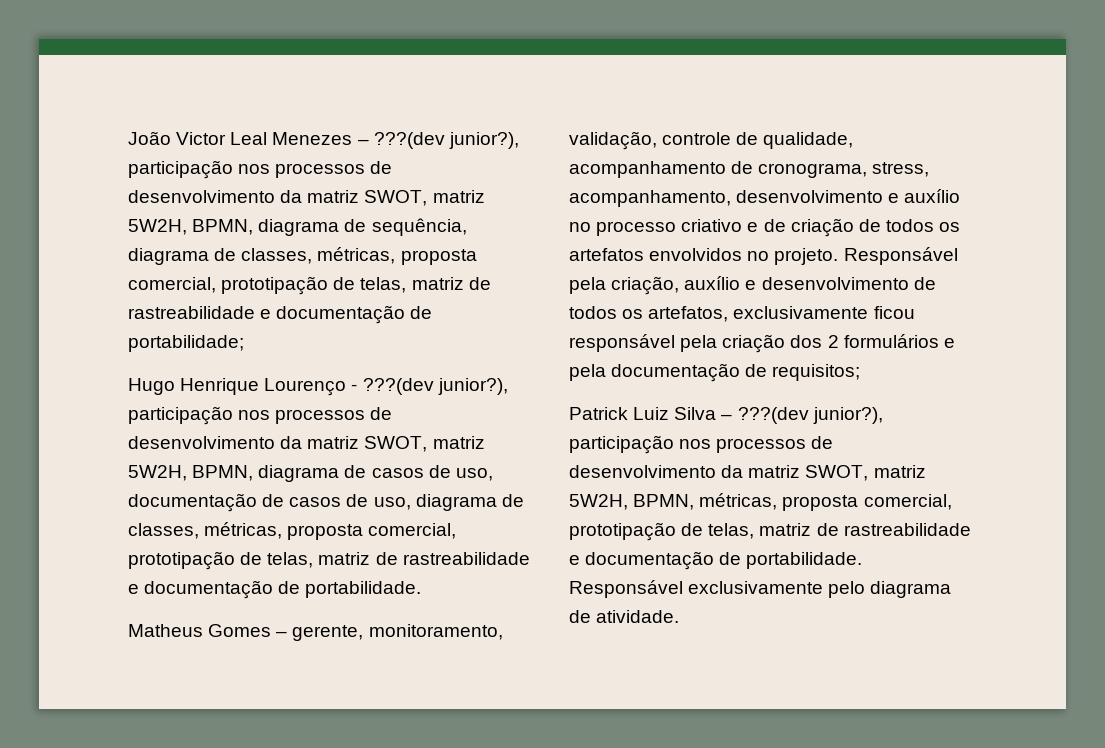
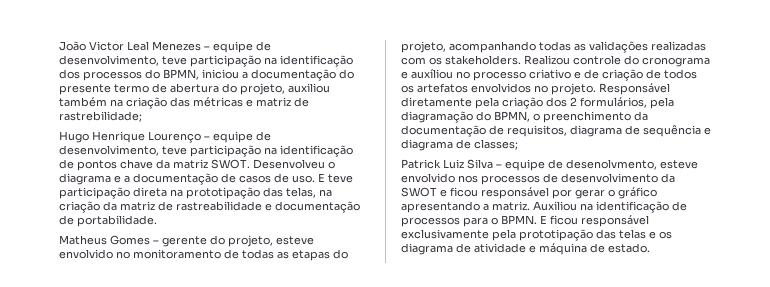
[373,132,519,149] [128,160,393,179] [128,190,485,206] [128,218,467,236] [128,247,477,265] [128,276,491,295] [128,305,433,324] [128,335,244,352] [128,378,508,396] [128,406,393,425] [128,436,485,452] [128,465,493,482] [128,493,524,512] [128,522,457,540] [128,551,314,570] ???(dev junior?), participação nos processos de desenvolvimento da matriz SWOT, matriz 5W2H, BPMN, diagrama de sequência, diagrama de classes, métricas, proposta comercial, prototipação de telas, matriz de rastreabilidade e documentação de portabilidade; // Hugo Henrique Lourenço - ???(dev junior?), participação nos processos de desenvolvimento da matriz SWOT, matriz 5W2H, BPMN, diagrama de casos de uso, documentação de casos de uso, diagrama de classes, métricas, proposta comercial, prototipação de telas, -> [213,41,271,53] [59,55,353,67] [59,69,354,81] [59,83,330,95] [59,97,309,109] [59,111,142,122] [59,131,271,143] [59,145,353,157] [59,159,335,171] [59,173,353,185] [59,187,332,199] [59,201,117,213] equipe de desenvolvimento, teve participação na identificação dos processos do BPMN, iniciou a documentação do presente termo de abertura do projeto, auxiliou também na criação das métricas e matriz de rastrebilidade; // Hugo Henrique Lourenço – equipe de desenvolvimento, teve participação na identificação de pontos chave da matriz SWOT. Desenvolveu o diagrama e a documentação de casos de uso. E teve participação direta na prototipação das telas, na criação da
[292,624,503,641] [569,131,854,150] [569,161,930,178] [569,189,961,207] gerente, monitoramento, validação, controle de qualidade, acompanhamento de cronograma, stress, acompanhamento, desenvolvimento e auxílio -> [162,235,314,247] [59,249,348,261] [401,41,706,53] [401,55,710,67] [401,69,453,79] gerente do projeto, esteve envolvido no monitoramento de todas as etapas do projeto, acompanhando todas as validações realizadas com os stakeholders. Realizou controle do cronograma e auxíliou
[569,276,936,295] [569,306,915,322] [569,334,955,353] [569,363,861,382] pela criação, auxílio e desenvolvimento de todos os artefatos, exclusivamente ficou responsável pela criação dos 2 formulários e pela documentação de requisitos; -> [401,97,674,109] [401,111,648,123] [401,125,711,137] [401,139,518,151] diretamente pela criação dos 2 formulários, pela diagramação do BPMN, o preenchimento da documentação de requisitos, diagrama de sequência e diagrama de classes;
[737,407,883,424] [569,435,834,454] [569,465,926,481] [569,493,952,511] [569,522,971,541] [569,551,863,570] [569,580,952,598] [569,610,680,623] ???(dev junior?), participação nos processos de desenvolvimento da matriz SWOT, matriz 5W2H, BPMN, métricas, proposta comercial, prototipação de telas, matriz de rastreabilidade e documentação de portabilidade. Responsável exclusivamente pelo diagrama de atividade. -> [505,159,698,171] [401,173,675,185] [401,187,657,199] [401,201,687,213] [401,215,649,227] [401,229,672,241] [401,243,650,255] equipe de desenolvmento, esteve envolvido nos processos de desenvolvimento da SWOT e ficou responsável por gerar o gráfico apresentando a matriz. Auxiliou na identificação de processos para o BPMN. E ficou responsável exclusivamente pela prototipação das telas e os diagrama de atividade e máquina de estado.

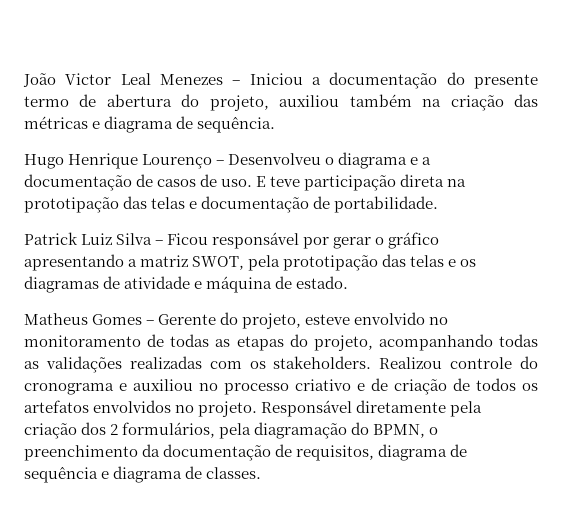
[213,41,271,53] [59,55,353,67] [59,69,239,81] equipe de desenvolvimento, teve participação na identificação dos processos do BPMN, iniciou -> [249,73,303,85] Iniciou
[256,97,309,107] [59,111,142,122] matriz de rastrebilidade; -> [104,116,276,133] diagrama de sequência.
[213,131,271,143] [59,145,353,157] [59,159,250,171] equipe de desenvolvimento, teve participação na identificação de pontos chave da matriz SWOT. -> (225, 162) none
[286,187,332,198] [59,201,360,213] [59,215,157,227] telas, na criação da matriz de rastreabilidade e documentação de portabilidade. -> [151,196,439,213] [24,232,440,249] [24,254,477,271] [24,276,349,293] telas e documentação de portabilidade. // Patrick Luiz Silva – Ficou responsável por gerar o gráfico apresentando a matriz SWOT, pela prototipação das telas e os diagramas de atividade e máquina de estado.
[162,236,207,247] gerente -> [158,314,217,325] Gerente
[411,69,453,79] auxíliou -> [133,379,193,391] auxiliou
[474,139,518,150] [401,159,698,171] [401,173,675,185] [401,187,657,199] [401,201,687,213] [401,215,649,227] [401,229,672,241] [401,243,650,255] classes; // Patrick Luiz Silva – equipe de desenolvmento, esteve envolvido nos processos de desenvolvimento da SWOT e ficou responsável por gerar o gráfico apresentando a matriz. Auxiliou na identificação de processos para o BPMN. E ficou responsável exclusivamente pela prototipação das telas e os diagrama de atividade e máquina de estado. -> [206,467,262,479] classes.

